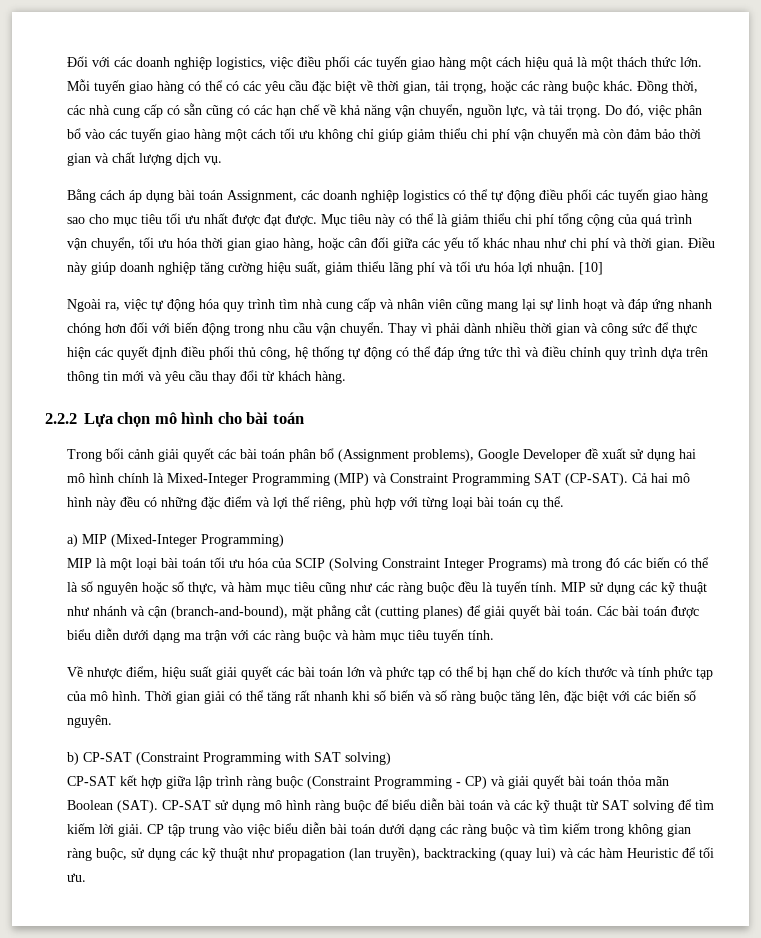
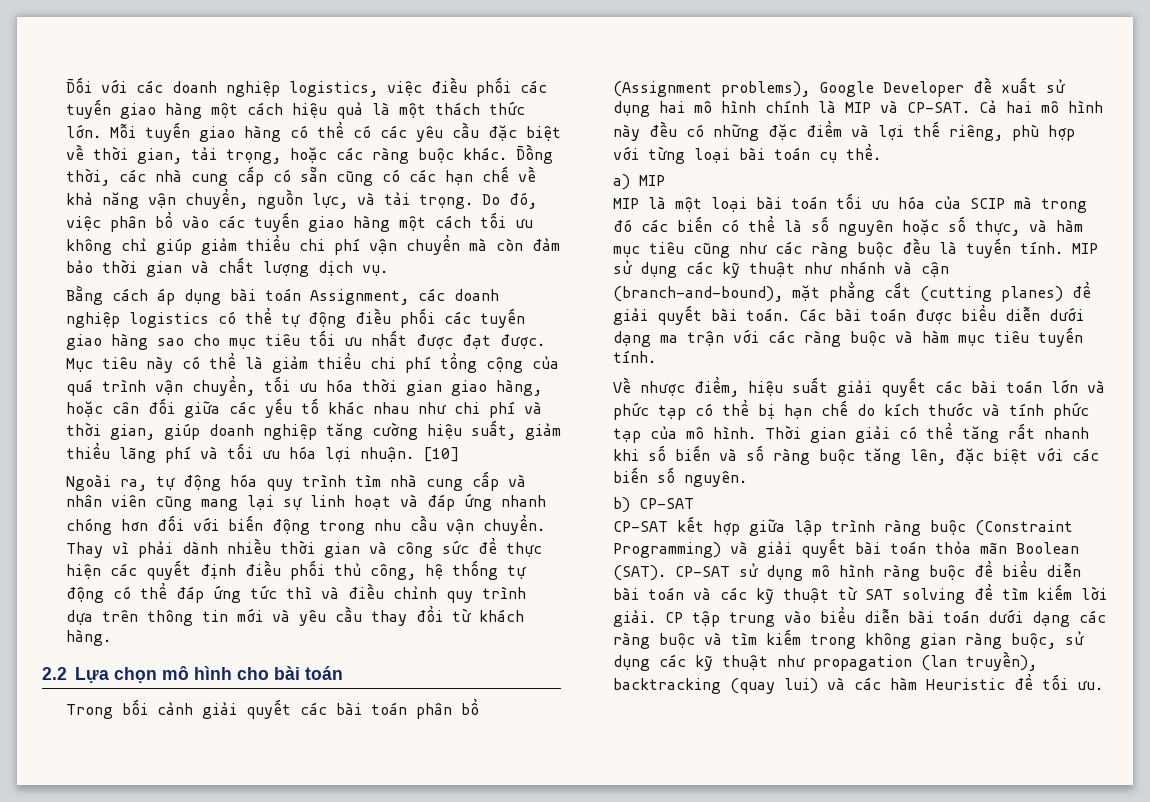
[656,237,716,251] [67,262,88,275] gian. Điều này -> [109,424,155,440] gian,
[124,299,148,311] việc -> (147, 485) none
[45,413,77,424] 2.2.2 -> [42,667,67,680] 2.2
[167,473,629,486] Mixed-Integer Programming (MIP) và Constraint Programming SAT (CP-SAT). -> [844,100,970,113] MIP và CP-SAT.
[111,534,285,547] (Mixed-Integer Programming) -> (665, 180) none
[329,558,548,571] (Solving Constraint Integer Programs) -> (1005, 203) none
[136,752,392,765] (Constraint Programming with SAT solving) -> (694, 503) none
[374,776,488,789] Programming - CP) -> [612,542,721,558] Programming)
[247,824,271,836] việc -> (811, 616) none

